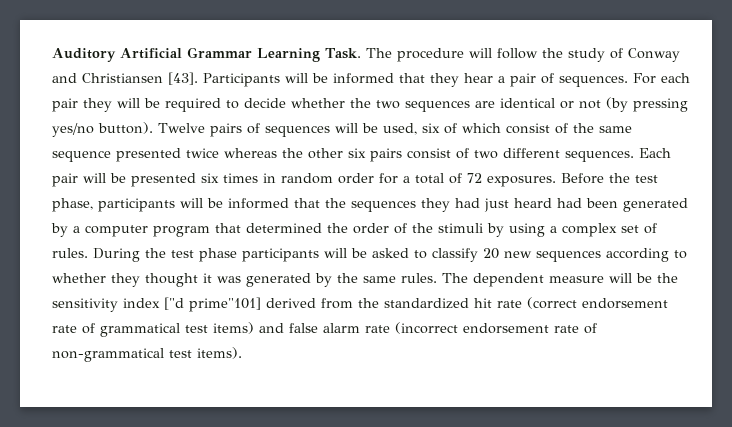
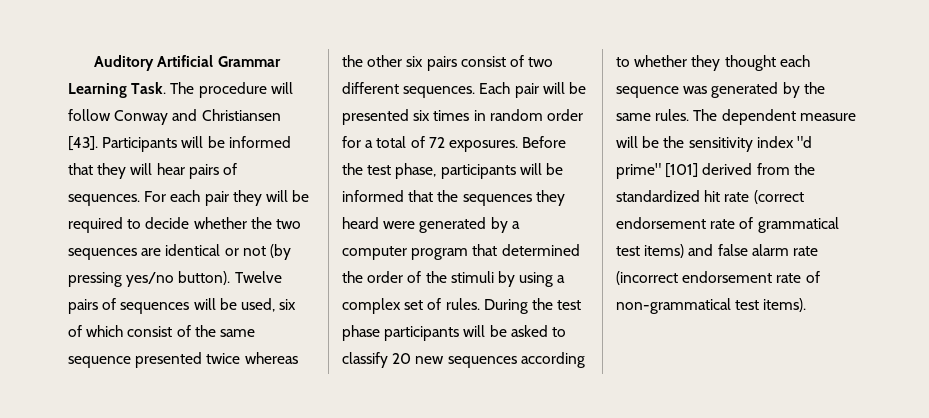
[541,48,623,62] the study of -> (111, 115) none
[464,73,536,87] hear a pair -> [130,163,219,179] will hear pairs
[455,198,618,212] had just heard had been -> [342,217,416,229] heard were
[203,273,212,283] it -> [779,55,810,67] [616,86,679,98] each sequence
[164,297,261,312] ["d prime"101] -> [796,136,812,148] [616,163,699,179] "d prime" [101]

